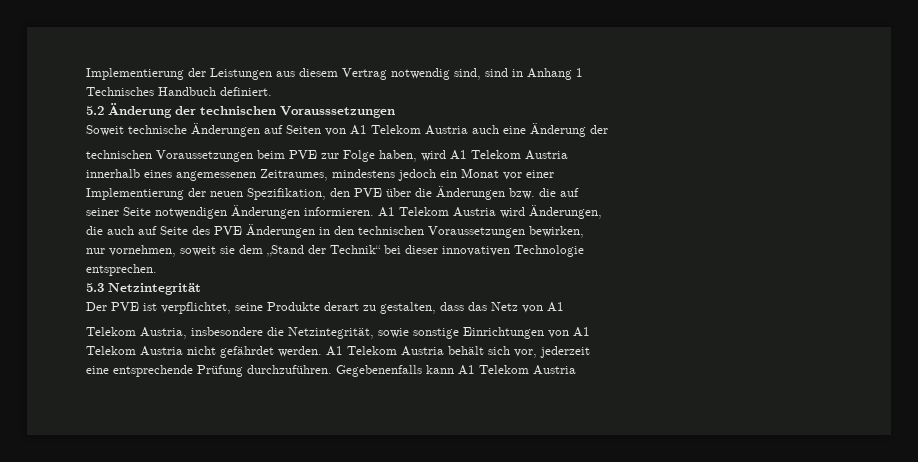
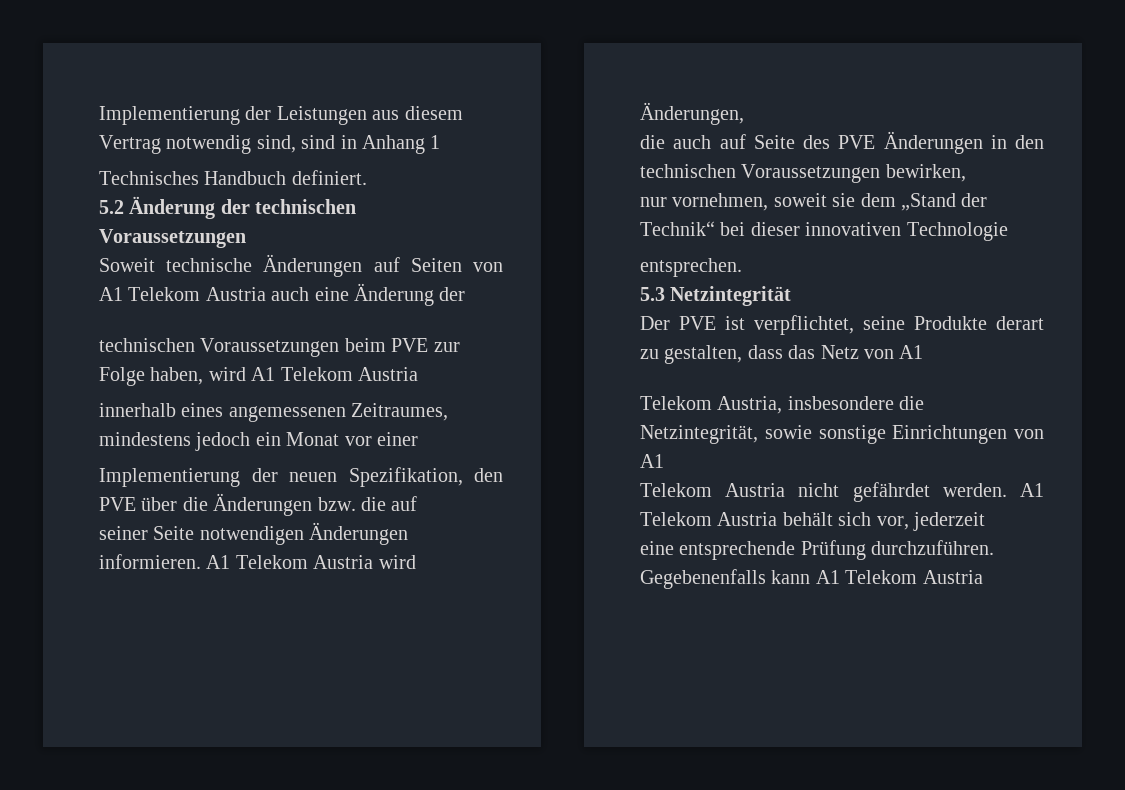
[280,106,395,118] Vorausssetzungen -> [99,229,246,248] Voraussetzungen

